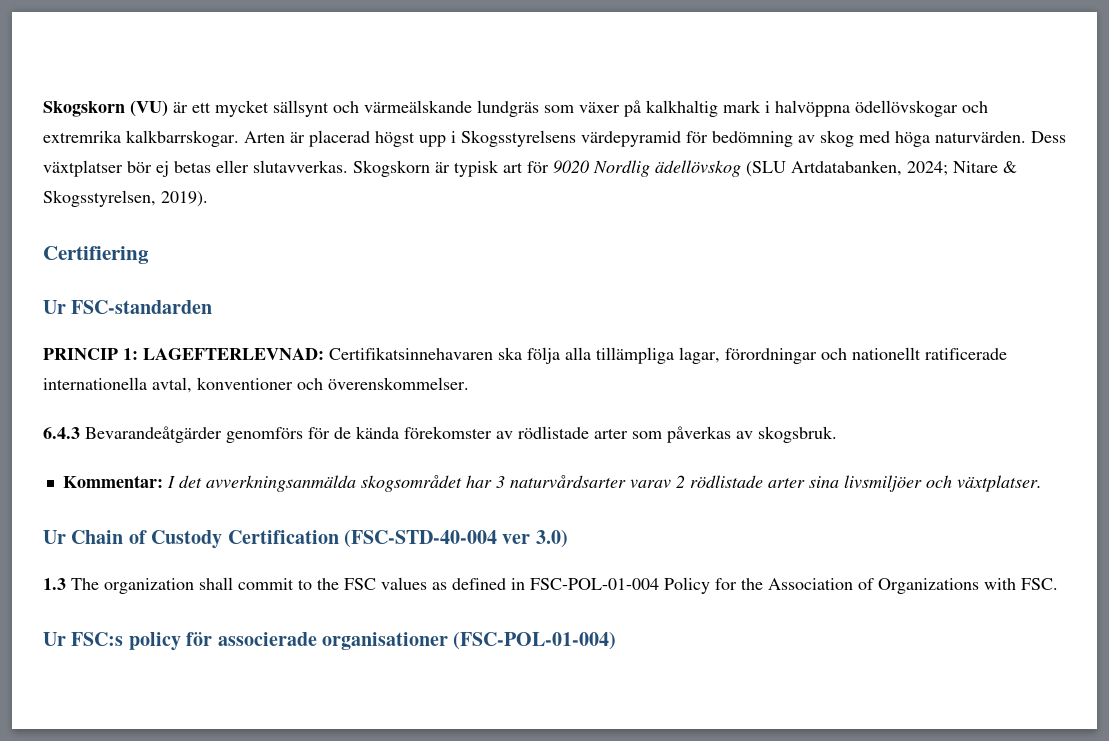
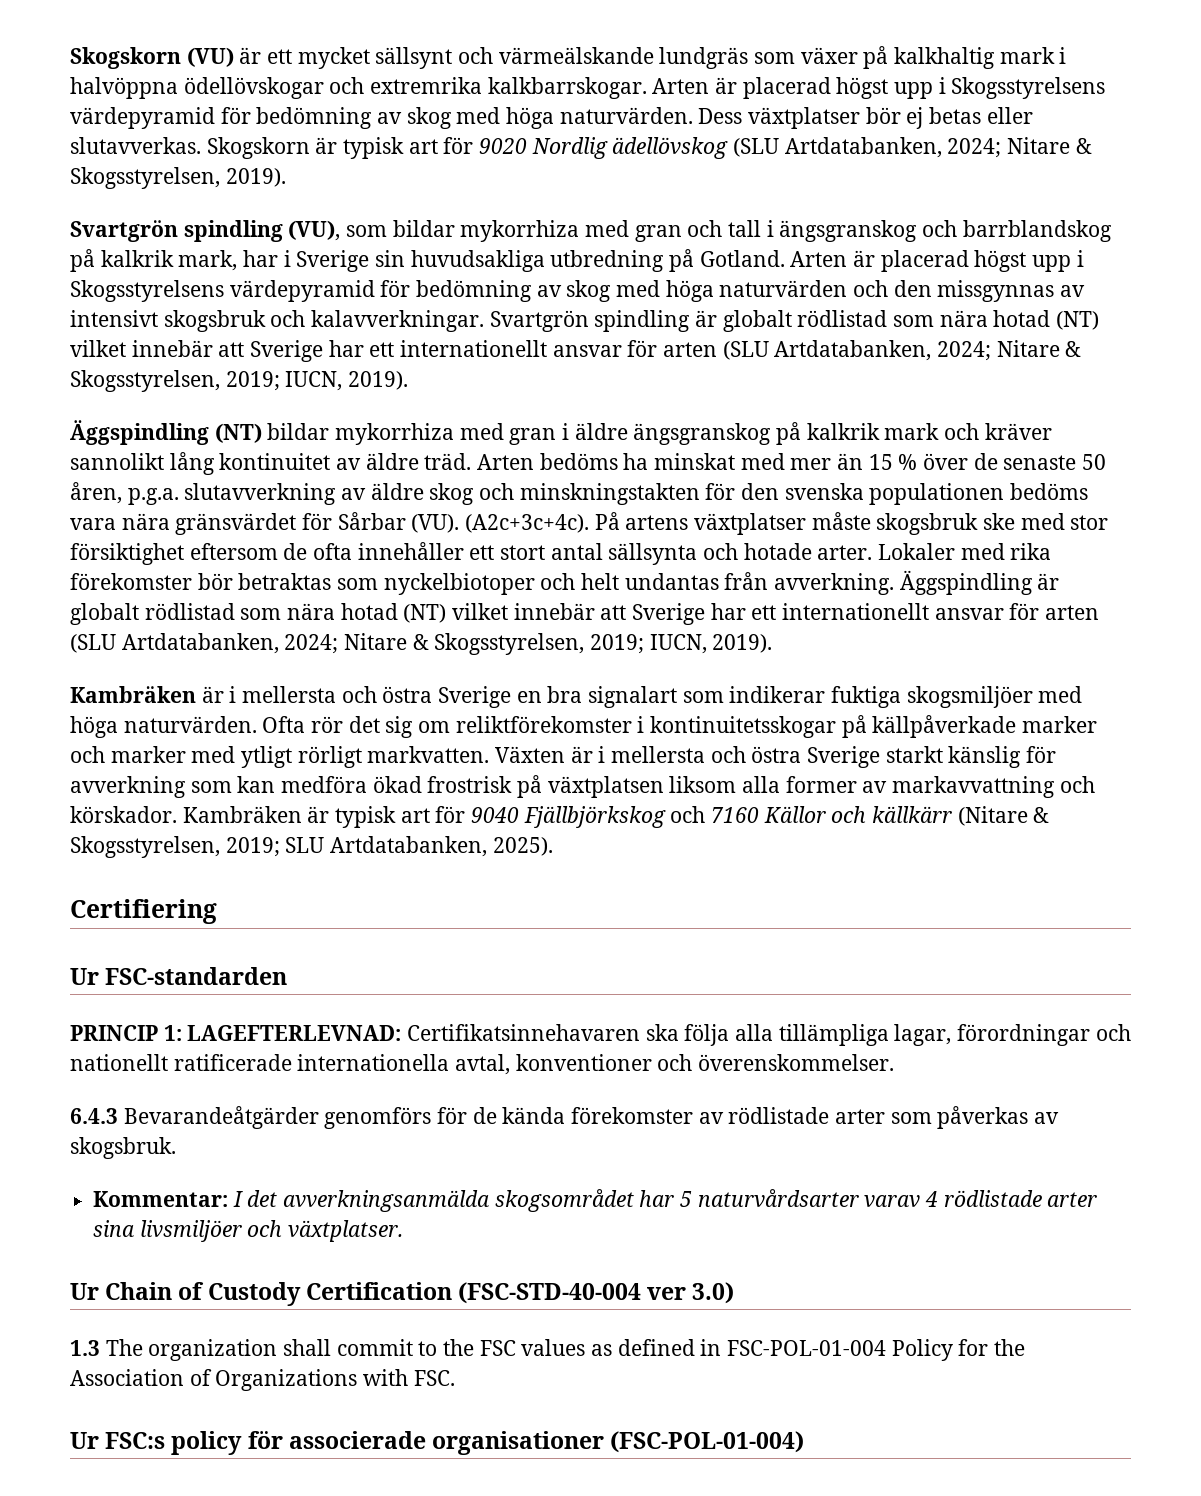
(208, 199) none -> [70,220,1112,242] [70,249,1084,272] [70,280,1086,302] [70,310,1100,332] [70,340,1082,362] [70,370,409,392] [70,420,1052,445] [70,452,1107,475] [70,482,1089,505] [70,512,1109,535] [70,542,1052,565] [70,570,1060,595] [70,603,1100,625] [70,633,773,655] [70,686,1083,708] [70,715,1098,738] [70,746,1057,768] [70,775,1095,798] [70,806,1050,828] [70,836,553,858] // Svartgrön spindling (VU), som bildar mykorrhiza med gran och tall i ängsgranskog och barrblandskog på kalkrik mark, har i Sverige sin huvudsakliga utbredning på Gotland. Arten är placerad högst upp i Skogsstyrelsens värdepyramid för bedömning av skog med höga naturvärden och den missgynnas av intensivt skogsbruk och kalavverkningar. Svartgrön spindling är globalt rödlistad som nära hotad (NT) vilket innebär att Sverige har ett internationellt ansvar för arten (SLU Artdatabanken, 2024; Nitare & Skogsstyrelsen, 2019; IUCN, 2019). // Äggspindling (NT) bildar mykorrhiza med gran i äldre ängsgranskog på kalkrik mark och kräver sannolikt lång kontinuitet av äldre träd. Arten bedöms ha minskat med mer än 15 % över de senaste 50 åren, p.g.a. slutavverkning av äldre skog och minskningstakten för den svenska populationen bedöms vara nära gränsvärdet för Sårbar (VU). (A2c+3c+4c). På artens växtplatser måste skogsbruk ske med stor försiktighet eftersom de ofta innehåller ett stort antal sällsynta och hotade arter. Lokaler med rika förekomster bör betraktas som nyckelbiotoper och helt undantas från avverkning. Äggspindling är globalt rödlistad som nära hotad (NT) vilket innebär att Sverige har ett internationellt ansvar för arten (SLU Artdatabanken, 2024; Nitare & Skogsstyrelsen, 2019; IUCN, 2019). // Kambräken är i mellersta och östra Sverige en bra signalart som indikerar fuktiga skogsmiljöer med höga naturvärden. Ofta rör det sig om reliktförekomster i kontinuitetsskogar på källpåverkade marker och marker med ytligt rörligt markvatten. Växten är i mellersta och östra Sverige starkt känslig för avverkning som kan medföra ökad frostrisk på växtplatsen liksom alla former av markavvattning och körskador. Kambräken är typisk art för 9040 Fjällbjörkskog och 7160 Källor och källkärr (Nitare & Skogsstyrelsen, 2019; SLU Artdatabanken, 2025).
[495,476,505,488] 3 -> [680,1191,693,1207] 5
[675,475,685,488] 2 -> [925,1191,939,1207] 4

